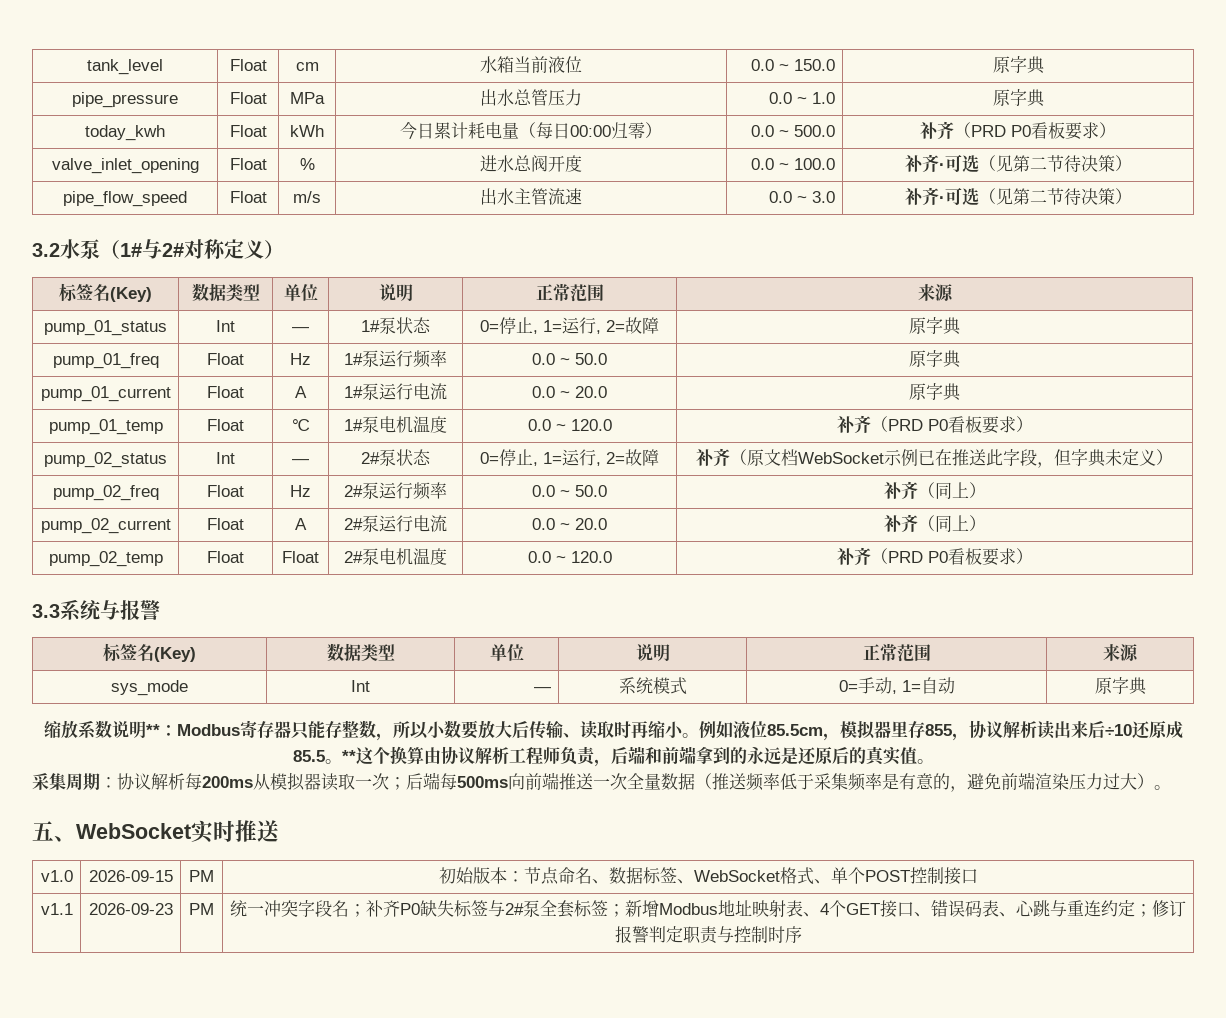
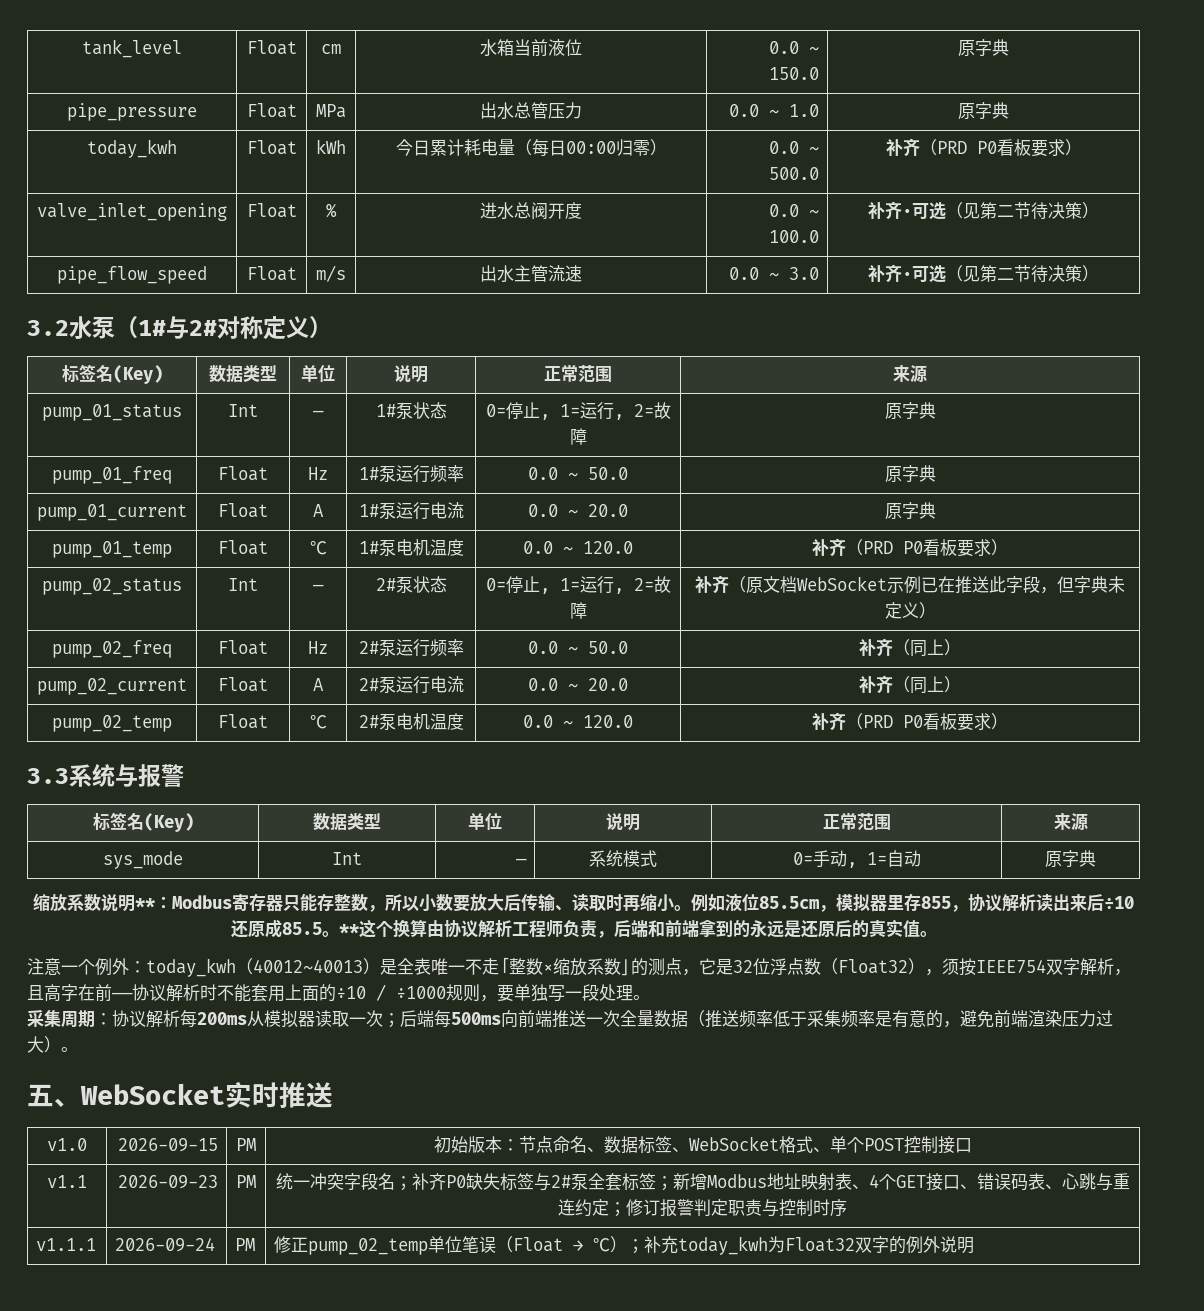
[282,551,319,563] Float -> [309,715,327,729] ℃
(934, 761) none -> [27,957,1131,977] [27,984,650,1002] // 注意一个例外：today_kwh（40012~40013）是全表唯一不走「整数×缩放系数」的测点，它是32位浮点数（Float32），须按IEEE754双字解析，且高字在前——协议解析时不能套用上面的÷10 / ÷1000规则，要单独写一段处理。
(802, 934) none -> [36,1238,97,1251] [115,1237,216,1252] [235,1238,256,1251] [274,1236,975,1255] // v1.1.1 | 2026-09-24 | PM | 修正pump_02_temp单位笔误（Float → ℃）；补充today_kwh为Float32双字的例外说明

